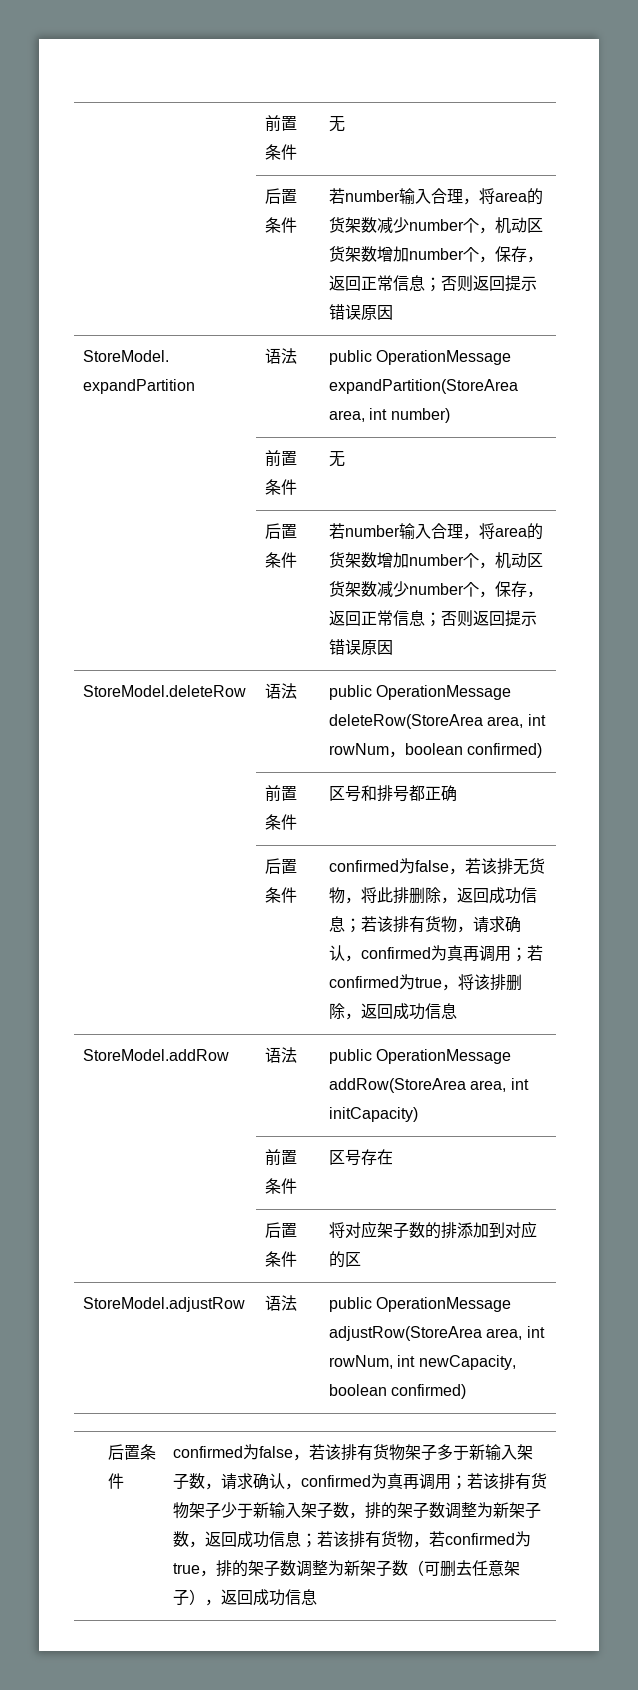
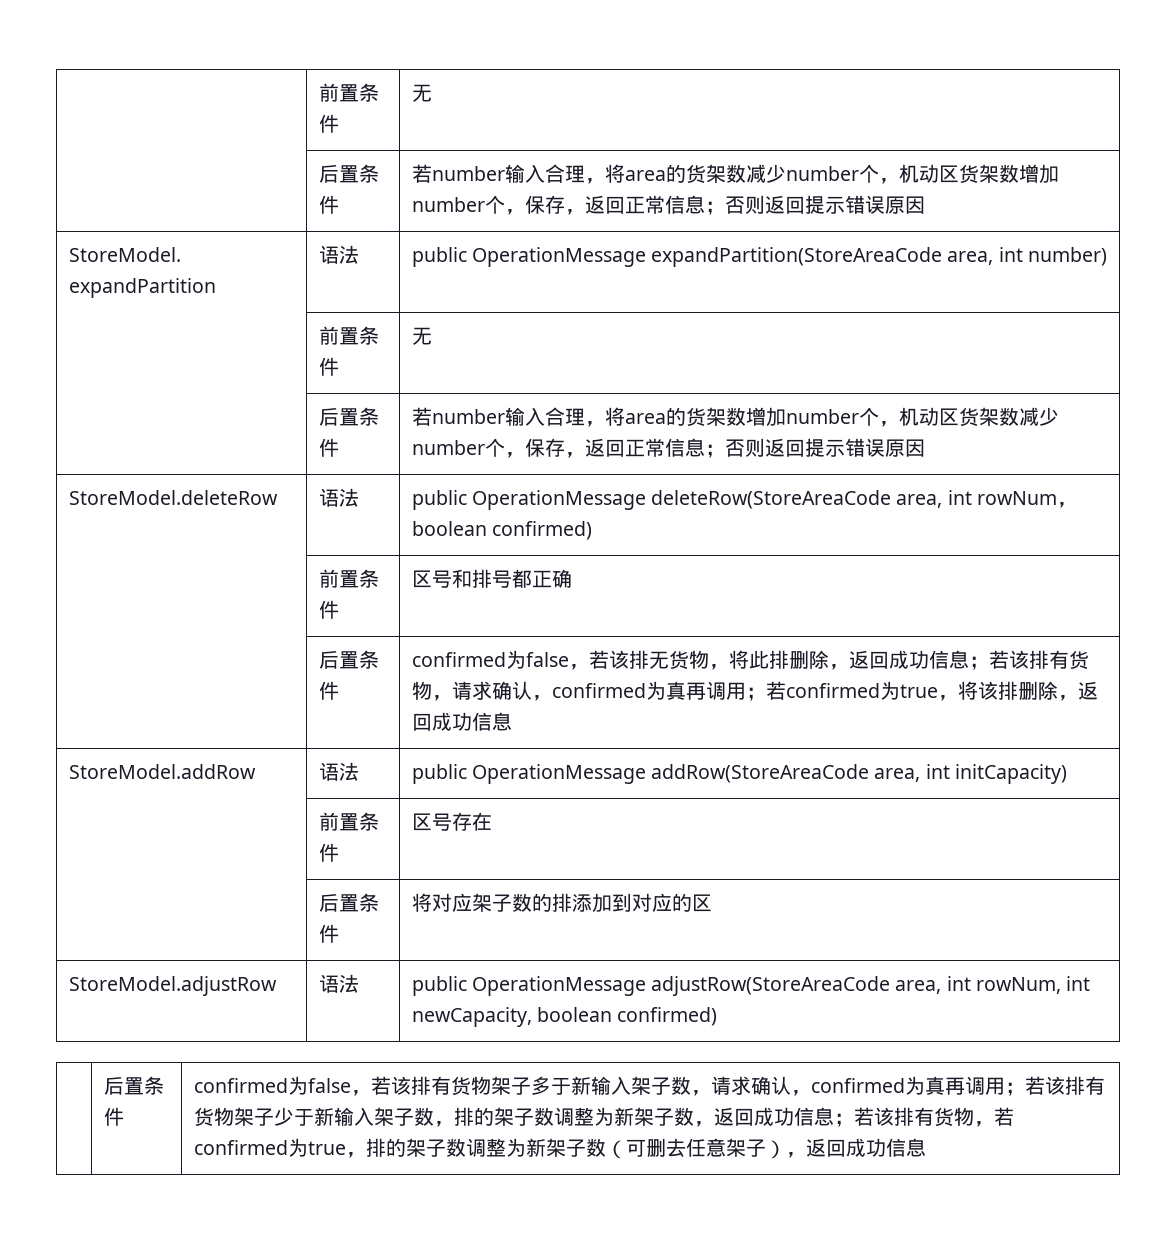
[328,379,518,394] expandPartition(StoreArea -> [651,247,943,267] expandPartition(StoreAreaCode
[328,714,483,729] deleteRow(StoreArea -> [651,490,892,509] deleteRow(StoreAreaCode
[328,1078,466,1093] addRow(StoreArea -> [651,764,870,783] addRow(StoreAreaCode
[328,1326,482,1341] adjustRow(StoreArea -> [651,976,891,996] adjustRow(StoreAreaCode

